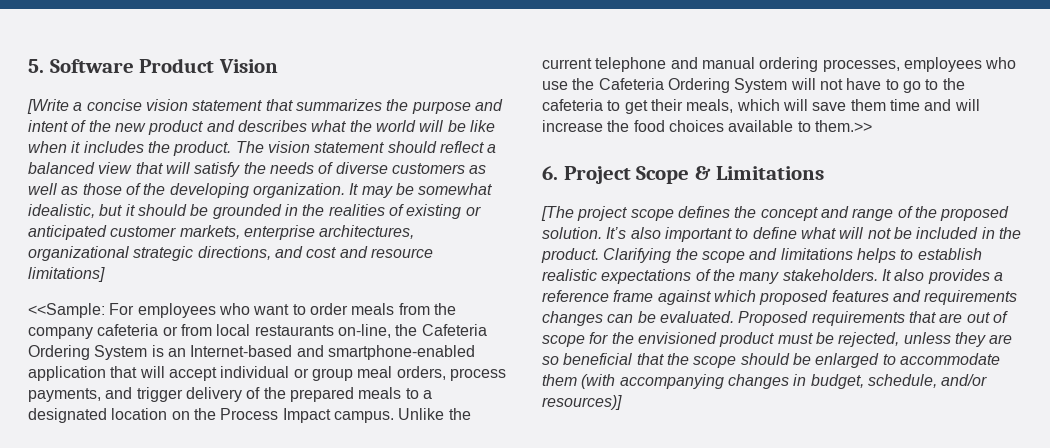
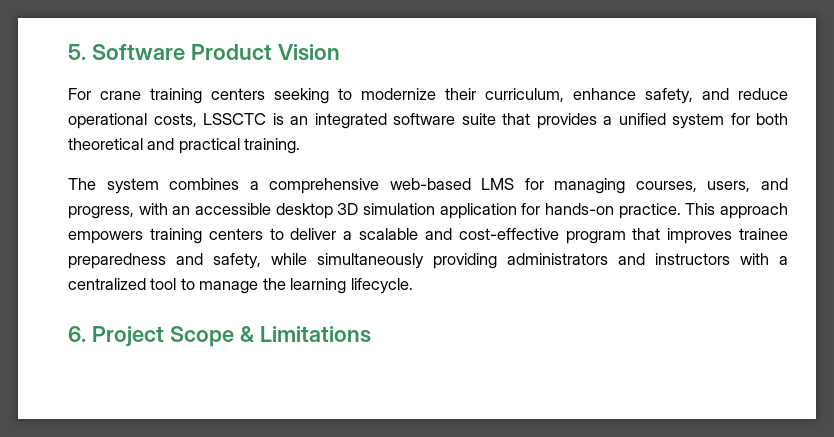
[27,99,503,114] [28,120,495,135] [28,141,497,156] [28,162,487,177] [28,183,493,198] [28,204,481,219] [28,225,415,240] [28,246,433,261] [28,267,105,282] [28,303,456,318] [28,324,487,339] [28,345,475,360] [28,366,506,381] [28,387,432,402] [28,408,471,423] [542,57,1017,72] [542,78,965,93] [542,99,980,114] [542,120,872,132] [Write a concise vision statement that summarizes the purpose and intent of the new product and describes what the world will be like when it includes the product. The vision statement should reflect a balanced view that will satisfy the needs of diverse customers as well as those of the developing organization. It may be somewhat idealistic, but it should be grounded in the realities of existing or anticipated customer markets, enterprise architectures, organizational strategic directions, and cost and resource limitations] // <<Sample: For employees who want to order meals from the company cafeteria or from local restaurants on-line, the Cafeteria Ordering System is an Internet-based and smartphone-enabled application that will accept individual or group meal orders, process payments, and trigger delivery of the prepared meals to a designated location on the Process Impact campus. Unlike the current telephone and manual ordering processes, employees who use the Cafeteria Ordering System will not have to go to the cafeteria to get their meals, which will save them time and will increase the food choices available to them.>> -> [68,88,788,104] [68,113,788,129] [68,138,301,154] [68,178,788,194] [68,203,788,219] [68,228,789,244] [68,253,788,269] [68,278,413,294] For crane training centers seeking to modernize their curriculum, enhance safety, and reduce operational costs, LSSCTC is an integrated software suite that provides a unified system for both theoretical and practical training. // The system combines a comprehensive web-based LMS for managing courses, users, and progress, with an accessible desktop 3D simulation application for hands-on practice. This approach empowers training centers to deliver a scalable and cost-effective program that improves trainee preparedness and safety, while simultaneously providing administrators and instructors with a centralized tool to manage the learning lifecycle.
[541,206,1010,221] [542,227,1021,242] [541,248,982,263] [542,269,1003,284] [542,290,1018,305] [542,311,1008,326] [542,332,1013,347] [542,353,1000,368] [542,374,988,389] [542,395,622,410] // [The project scope defines the concept and range of the proposed solution. It’s also important to define what will not be included in the product. Clarifying the scope and limitations helps to establish realistic expectations of the many stakeholders. It also provides a reference frame against which proposed features and requirements changes can be evaluated. Proposed requirements that are out of scope for the envisioned product must be rejected, unless they are so beneficial that the scope should be enlarged to accommodate them (with accompanying changes in budget, schedule, and/or resources)] -> (371, 334) none

